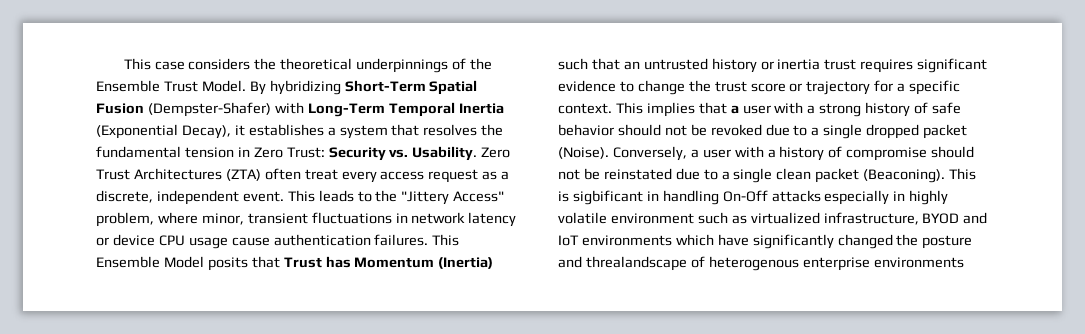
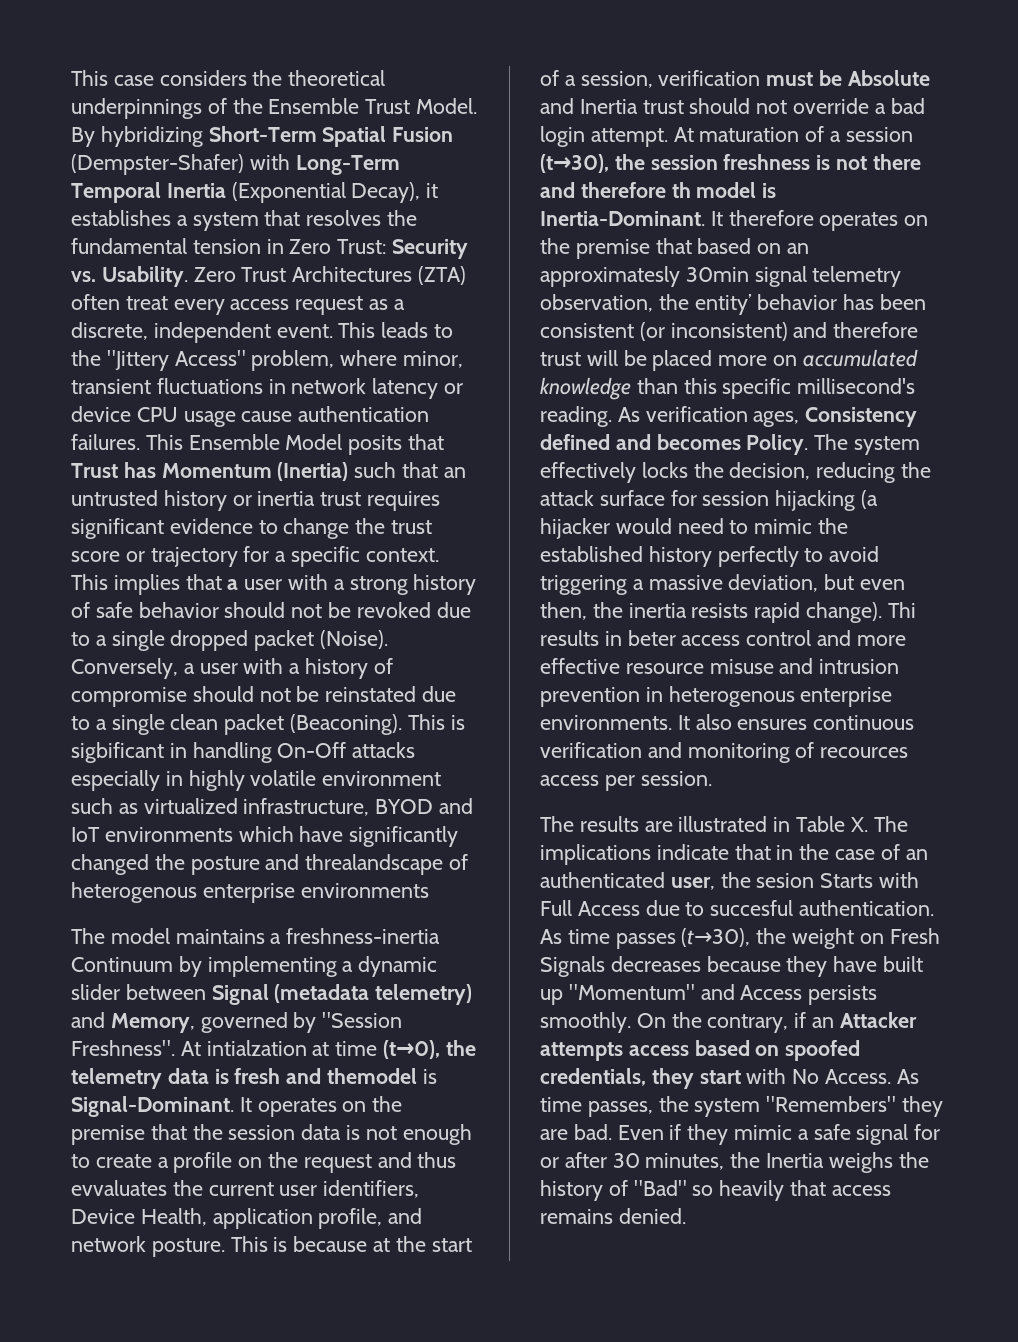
(964, 262) none -> [71,928,441,944] [71,956,438,977] [71,984,473,1005] [71,1012,403,1033] [71,1040,476,1059] [71,1068,437,1089] [71,1096,403,1117] [71,1124,472,1145] [71,1152,457,1173] [71,1180,420,1198] [71,1208,423,1229] [71,1236,472,1257] [540,70,930,88] [540,98,925,114] [540,126,913,147] [540,154,921,173] [540,182,777,198] [540,210,929,231] [540,238,810,259] [540,266,902,287] [540,294,927,315] [540,322,919,341] [540,349,918,371] [540,377,916,400] [540,406,918,427] [540,434,921,455] [540,462,932,483] [540,490,879,511] [540,518,849,539] [540,546,880,567] [540,574,906,595] [540,602,916,623] [540,630,906,646] [540,658,900,674] [540,686,893,707] [540,714,915,730] [540,742,909,763] [540,771,712,791] [540,816,908,832] [540,844,928,865] [540,872,920,890] [540,900,935,916] [540,928,940,949] [540,956,924,977] [540,984,878,1005] [540,1012,917,1033] [540,1040,861,1061] [540,1068,919,1089] [540,1096,944,1117] [540,1124,941,1145] [540,1152,929,1173] [540,1180,891,1201] [540,1208,686,1224] // The model maintains a freshness-inertia Continuum by implementing a dynamic slider between Signal (metadata telemetry) and Memory, governed by "Session Freshness". At intialzation at time (t→0), the telemetry data is fresh and themodel is Signal-Dominant. It operates on the premise that the session data is not enough to create a profile on the request and thus evvaluates the current user identifiers, Device Health, application profile, and network posture. This is because at the start of a session, verification must be Absolute and Inertia trust should not override a bad login attempt. At maturation of a session (t→30), the session freshness is not there and therefore th model is Inertia-Dominant. It therefore operates on the premise that based on an approximatesly 30min signal telemetry observation, the entity’ behavior has been consistent (or inconsistent) and therefore trust will be placed more on accumulated knowledge than this specific millisecond's reading. As verification ages, Consistency defined and becomes Policy. The system effectively locks the decision, reducing the attack surface for session hijacking (a hijacker would need to mimic the established history perfectly to avoid triggering a massive deviation, but even then, the inertia resists rapid change). Thi results in beter access control and more effective resource misuse and intrusion prevention in heterogenous enterprise environments. It also ensures continuous verification and monitoring of recources access per session. // The results are illustrated in Table X. The implications indicate that in the case of an authenticated user, the sesion Starts with Full Access due to succesful authentication. As time passes (t→30), the weight on Fresh Signals decreases because they have built up "Momentum" and Access persists smoothly. On the contrary, if an Attacker attempts access based on spoofed credentials, they start with No Access. As time passes, the system "Remembers" they are bad. Even if they mimic a safe signal for or after 30 minutes, the Inertia weighs the history of "Bad" so heavily that access remains denied.

